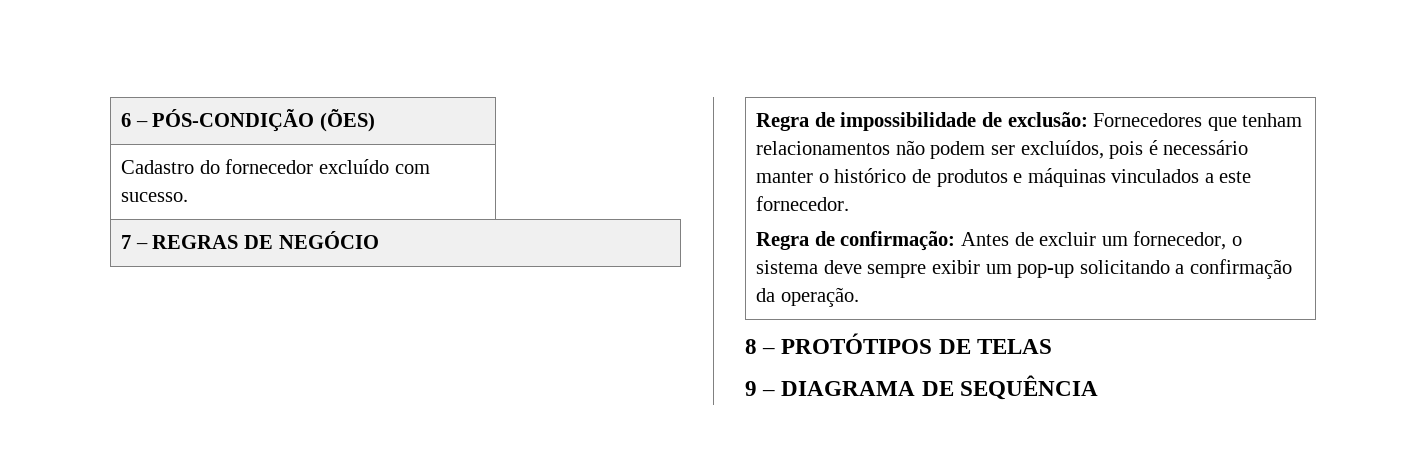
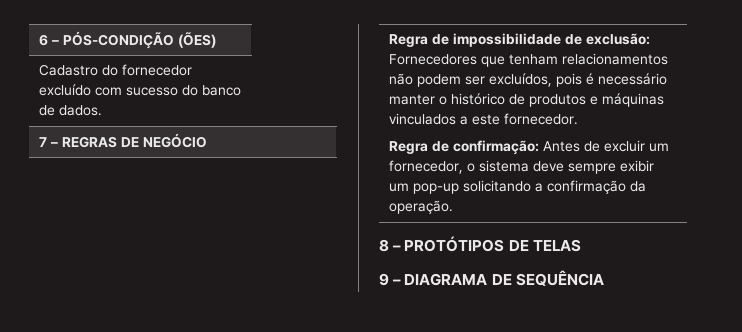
[121,192,189,202] sucesso. -> [125,85,241,96] [38,105,102,116] sucesso do banco de dados.

